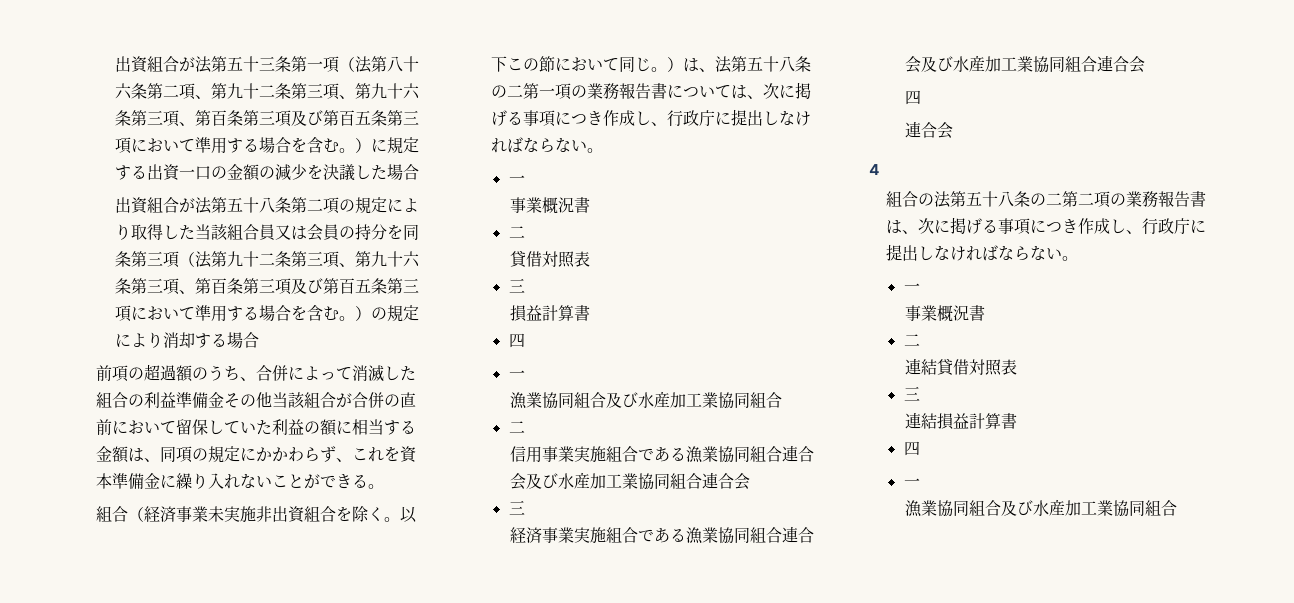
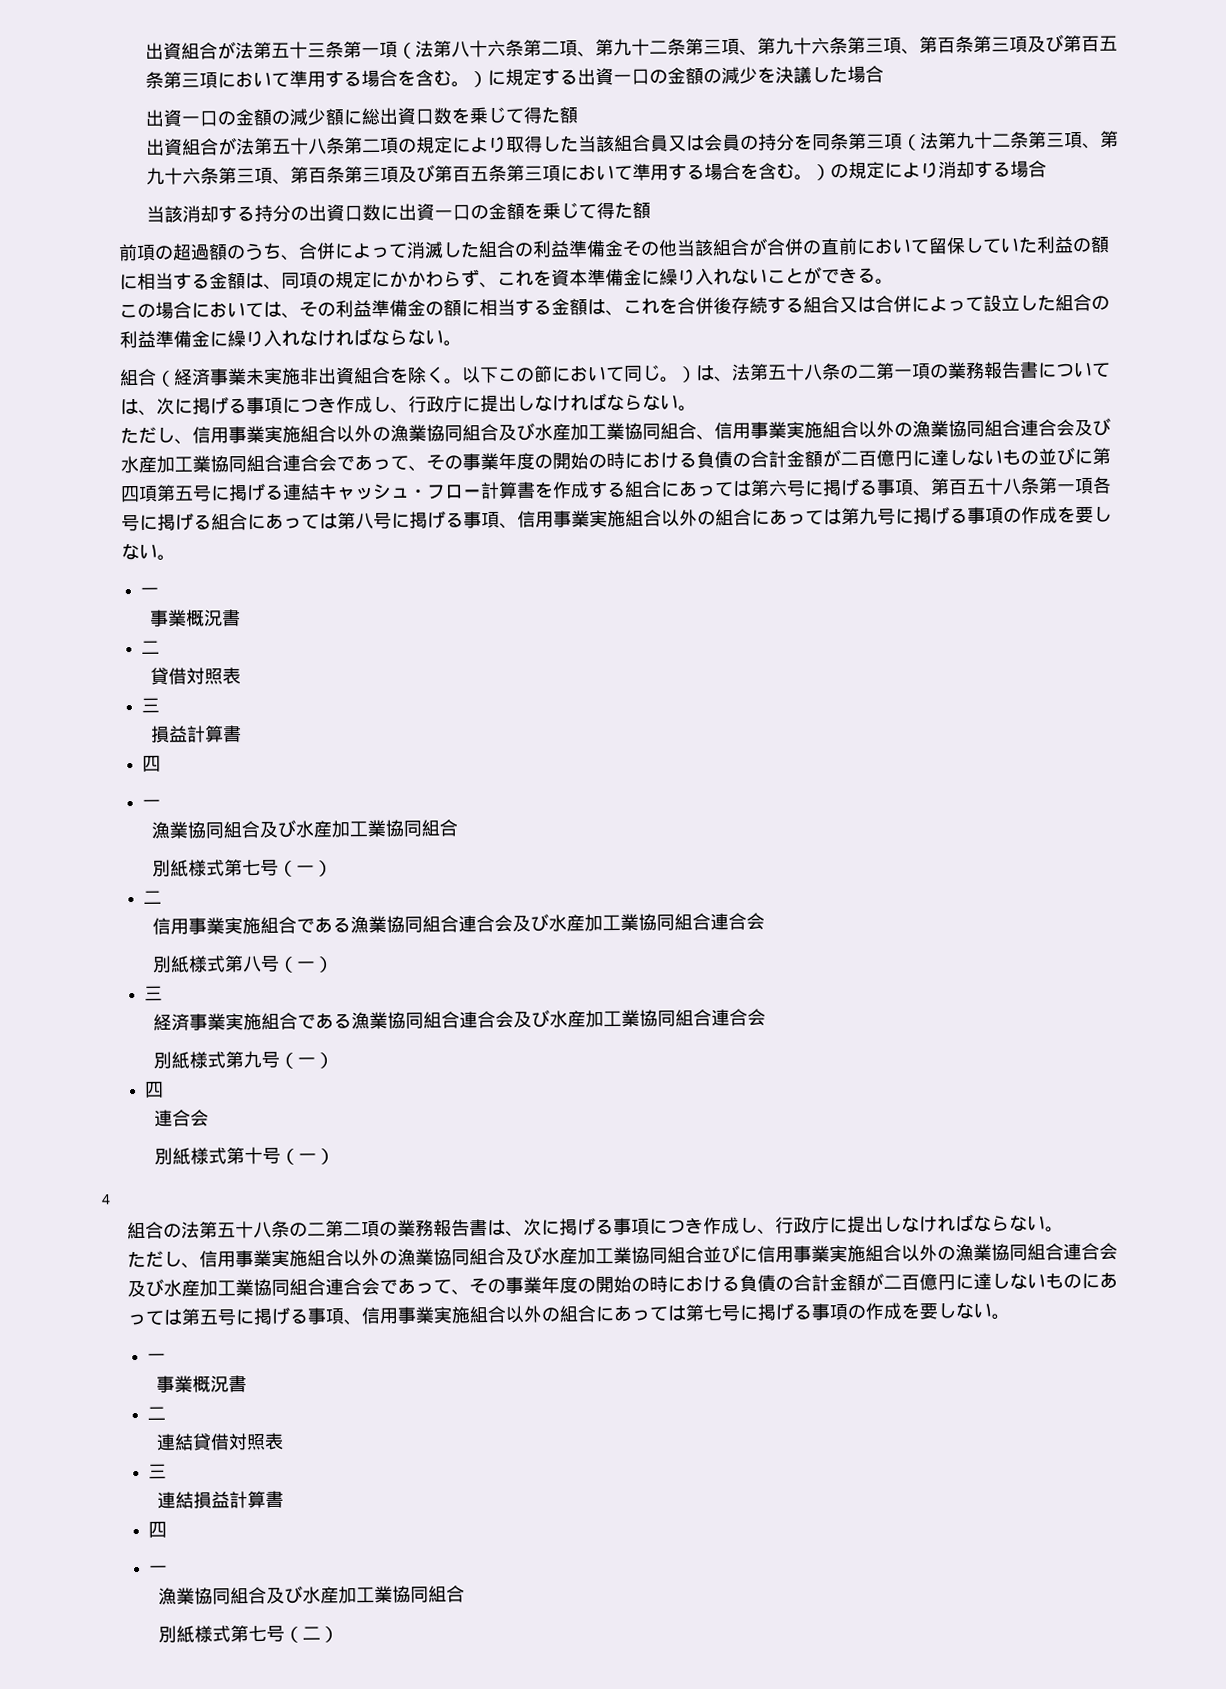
(420, 172) none -> [145,106,579,127] // 出資一口の金額の減少額に総出資口数を乗じて得た額
(260, 340) none -> [146,201,652,223] // 当該消却する持分の出資口数に出資一口の金額を乗じて得た額
(385, 486) none -> [119,293,1111,319] [119,327,463,349] // この場合においては、その利益準備金の額に相当する金額は、これを合併後存続する組合又は合併によって設立した組合の利益準備金に繰り入れなければならない。
(604, 150) none -> [120,417,1112,445] [120,447,1112,474] [120,476,1113,503] [121,505,1113,532] [121,542,177,561] // ただし、信用事業実施組合以外の漁業協同組合及び水産加工業協同組合、信用事業実施組合以外の漁業協同組合連合会及び水産加工業協同組合連合会であって、その事業年度の開始の時における負債の合計金額が二百億円に達しないもの並びに第四項第五号に掲げる連結キャッシュ・フロー計算書を作成する組合にあっては第六号に掲げる事項、第百五十八条第一項各号に掲げる組合にあっては第八号に掲げる事項、信用事業実施組合以外の組合にあっては第九号に掲げる事項の作成を要しない。
(783, 400) none -> [152,858,334,877] // 別紙様式第七号（一）
(751, 481) none -> [152,955,335,973] // 別紙様式第八号（一）
[905,90,922,105] [905,121,954,139] 四 // 連合会 -> [153,1050,335,1069] [144,1081,165,1098] [154,1109,210,1127] [154,1146,336,1165] 別紙様式第九号（一） // 四 // 連合会 // 別紙様式第十号（一）
(1079, 258) none -> [127,1242,1119,1269] [127,1272,1119,1298] [127,1301,1011,1326] // ただし、信用事業実施組合以外の漁業協同組合及び水産加工業協同組合並びに信用事業実施組合以外の漁業協同組合連合会及び水産加工業協同組合連合会であって、その事業年度の開始の時における負債の合計金額が二百億円に達しないものにあっては第五号に掲げる事項、信用事業実施組合以外の組合にあっては第七号に掲げる事項の作成を要しない。
(1178, 508) none -> [158,1624,340,1643] // 別紙様式第七号（二）

